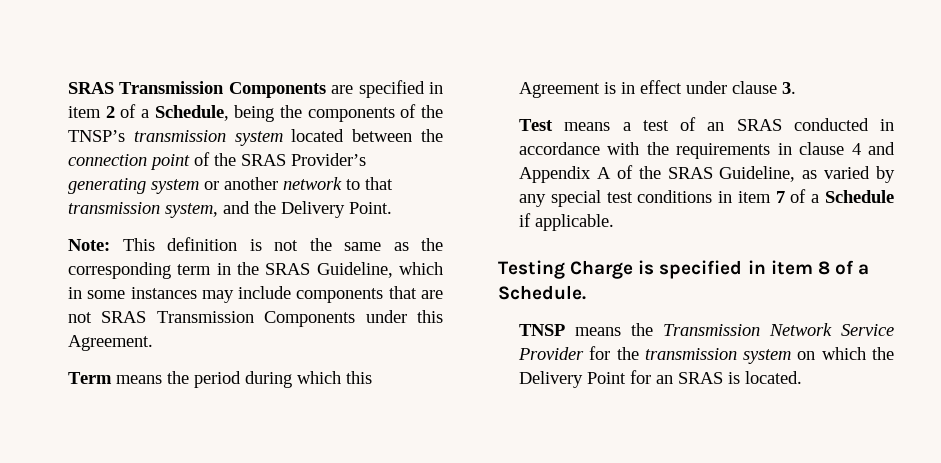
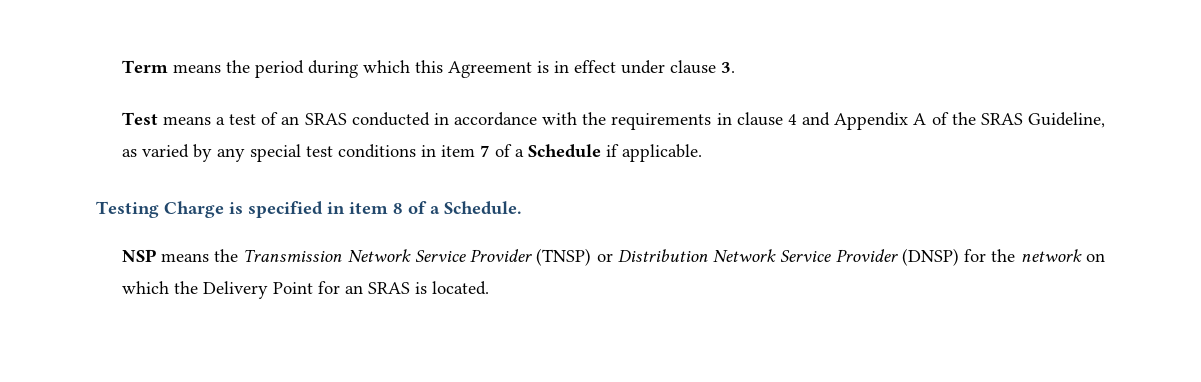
[68,80,443,98] [68,104,443,122] [68,129,443,146] [68,152,367,170] [68,177,394,194] [68,201,393,218] [68,237,443,251] [68,262,443,279] [68,286,443,303] [68,310,443,327] [68,335,154,351] SRAS Transmission Components are specified in item 2 of a Schedule, being the components of the TNSP’s transmission system located between the connection point of the SRAS Provider’s generating system or another network to that transmission system, and the Delivery Point. // Note: This definition is not the same as the corresponding term in the SRAS Guideline, which in some instances may include components that are not SRAS Transmission Components under this Agreement. // -> (121, 66) none
[519,324,566,336] TNSP -> [121,249,156,262] NSP
[589,346,792,364] for the transmission system -> [536,248,1082,266] (TNSP) or Distribution Network Service Provider (DNSP) for the network

